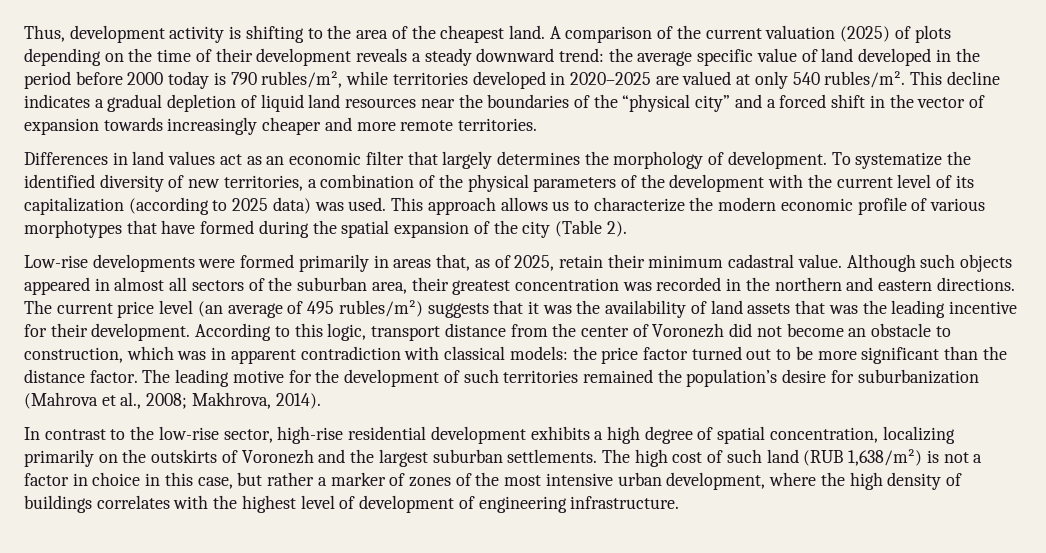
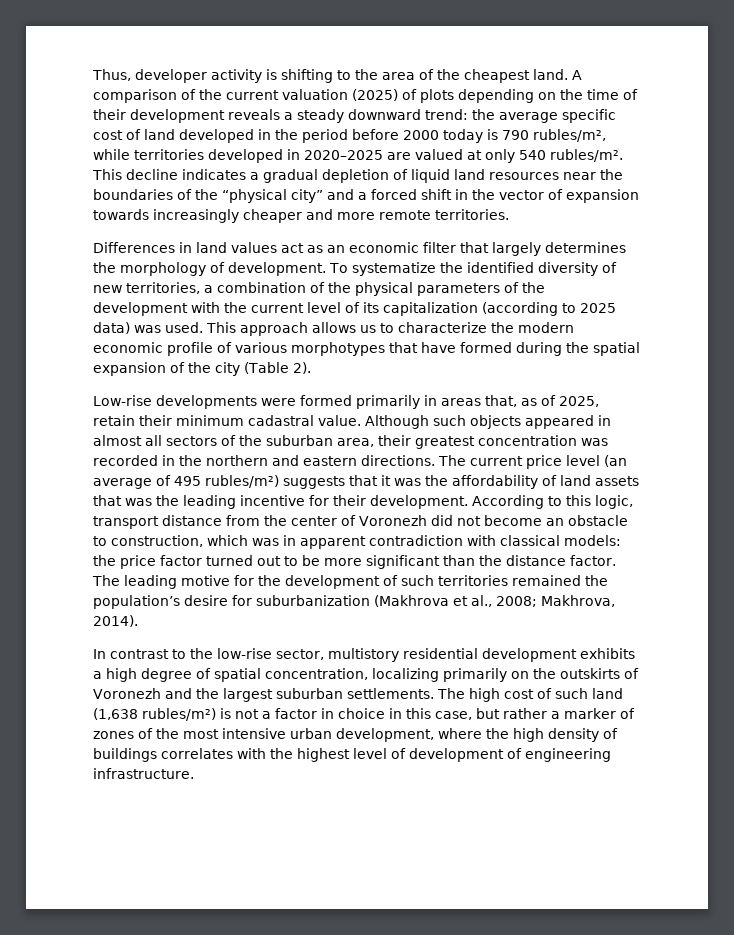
[69,25,165,43] development -> [135,69,207,83] developer
[756,48,797,62] value -> [93,130,123,140] cost
[605,300,687,318] availability -> [452,475,538,489] affordability
[24,392,98,409] (Mahrova -> [374,595,449,607] (Makhrova
[277,426,344,444] high-rise -> [328,648,399,662] multistory
[803,449,923,466] (RUB 1,638/m²) -> [93,708,216,721] (1,638 rubles/m²)

